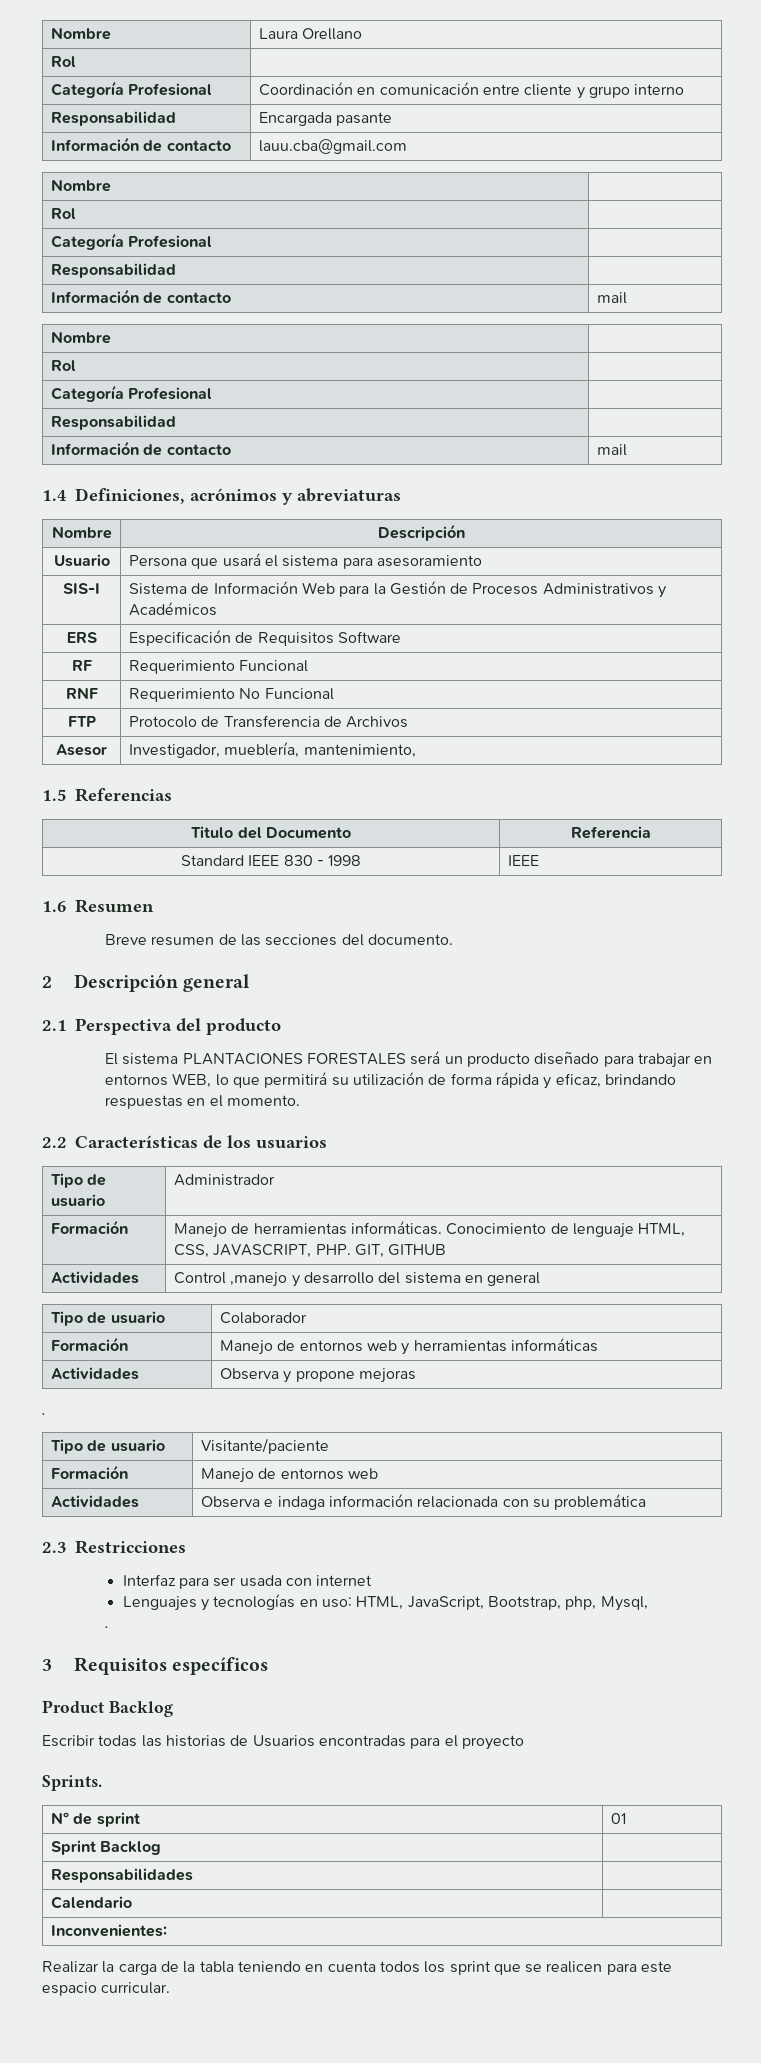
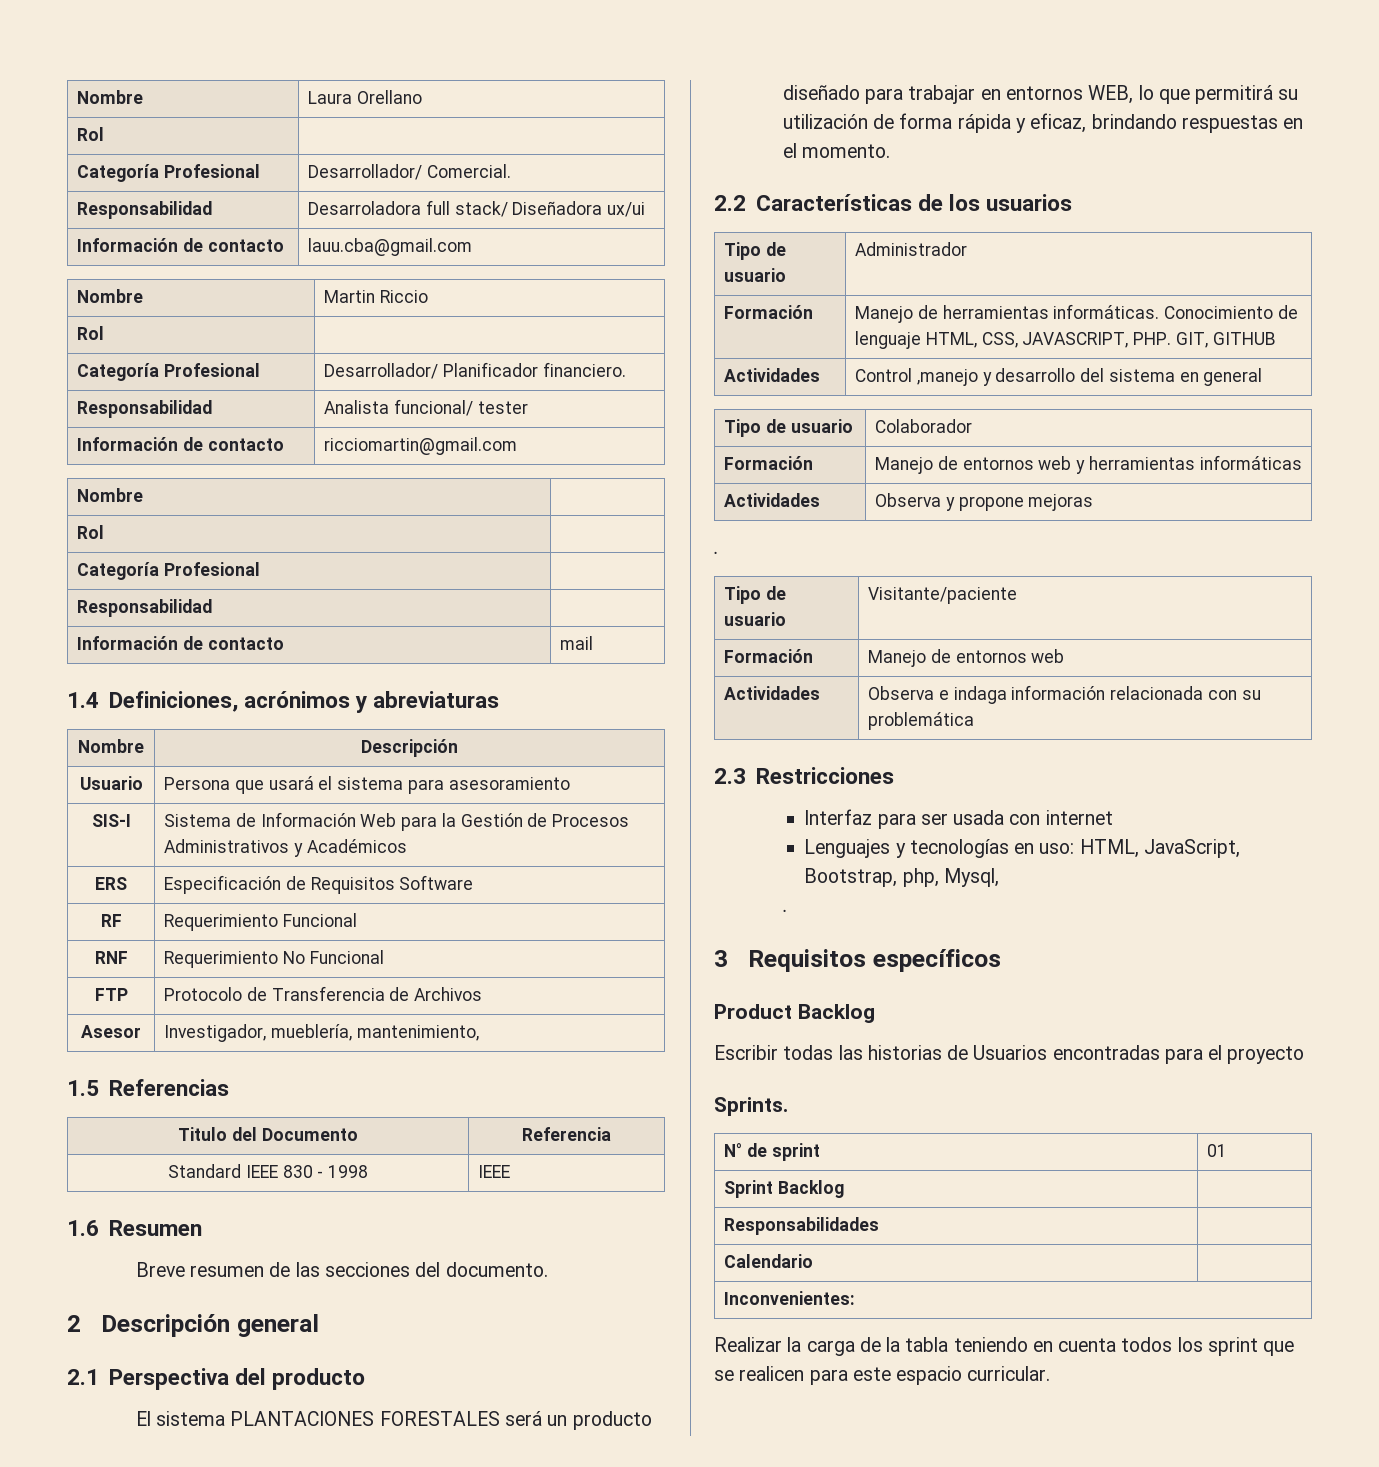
[258,82,685,99] [50,111,176,126] [258,112,393,126] Coordinación en comunicación entre cliente y grupo interno // Responsabilidad | Encargada pasante -> [308,164,511,180] [77,201,213,219] [308,200,646,217] Desarrollador/ Comercial. // Responsabilidad | Desarroladora full stack/ Diseñadora ux/ui
[50,208,76,219] [50,233,213,250] [50,263,176,278] [50,289,231,304] [596,292,627,304] // Rol | // Categoría Profesional | // Responsabilidad | // Información de contacto | mail -> [324,290,428,303] [77,326,105,340] [77,363,260,381] [324,362,626,379] [77,400,213,418] [324,399,528,416] [77,437,284,451] [324,437,518,455] Martin Riccio // Rol | // Categoría Profesional | Desarrollador/ Planificador financiero. // Responsabilidad | Analista funcional/ tester // Información de contacto | ricciomartin@gmail.com

